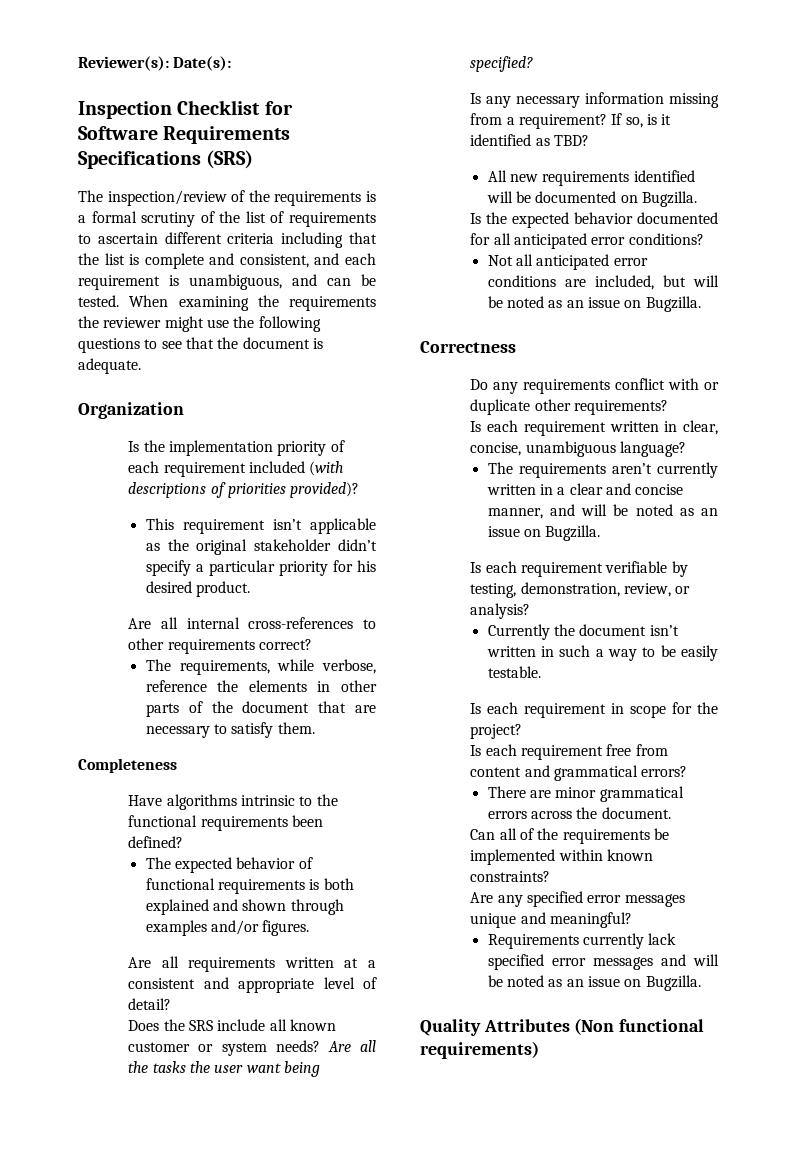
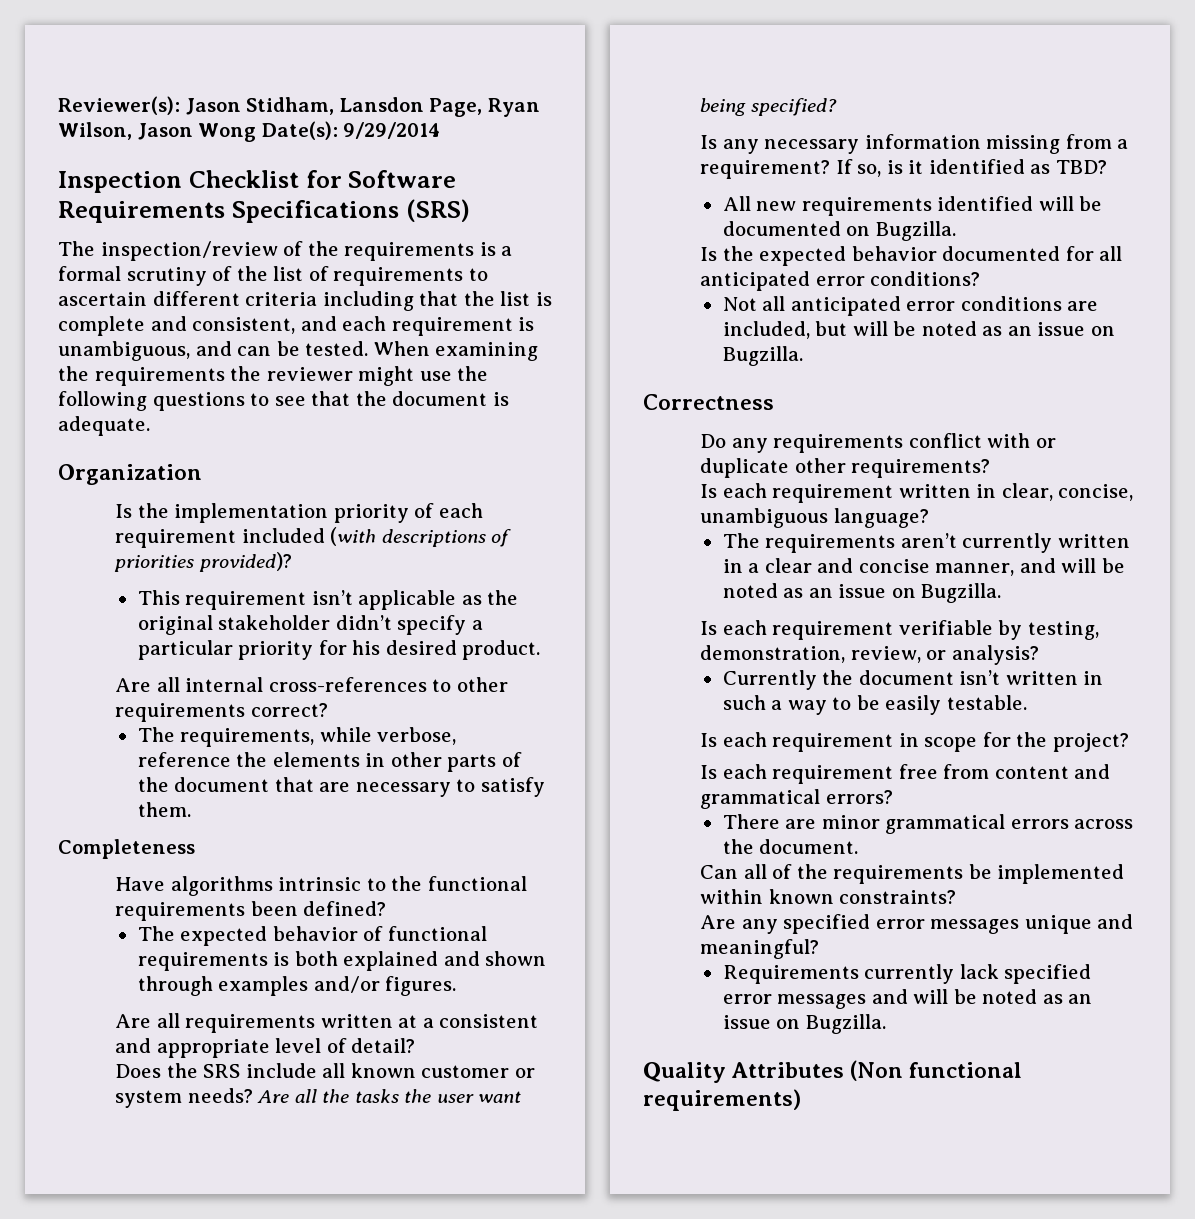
(169, 63) none -> [185,97,540,117] [58,122,257,142] Jason Stidham, Lansdon Page, Ryan Wilson, Jason Wong
(232, 63) none -> [343,122,441,139] 9/29/2014

